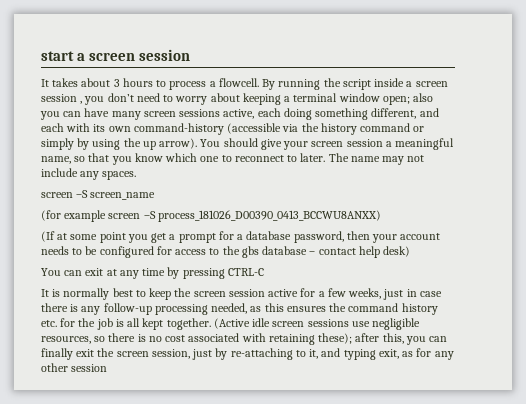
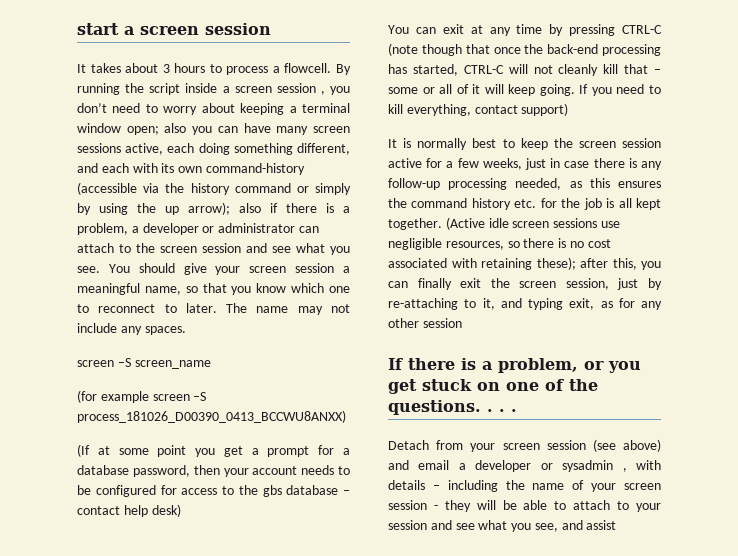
[159,138,198,149] arrow). -> [188,202,350,215] [77,223,319,235] [77,243,350,255] [77,266,100,273] arrow); also if there is a problem, a developer or administrator can attach to the screen session and see what you see.
(264, 272) none -> [388,43,661,56] [388,64,661,76] [388,84,661,96] [388,103,569,116] (note though that once the back-end processing has started, CTRL-C will not cleanly kill that – some or all of it will keep going. If you need to kill everything, contact support)
(108, 368) none -> [388,358,641,373] [388,379,598,394] [388,400,517,415] [388,439,661,452] [388,460,661,472] [388,480,661,492] [388,500,661,512] [388,520,617,532] // If there is a problem, or you get stuck on one of the questions. . . . // Detach from your screen session (see above) and email a developer or sysadmin , with details – including the name of your screen session - they will be able to attach to your session and see what you see, and assist

